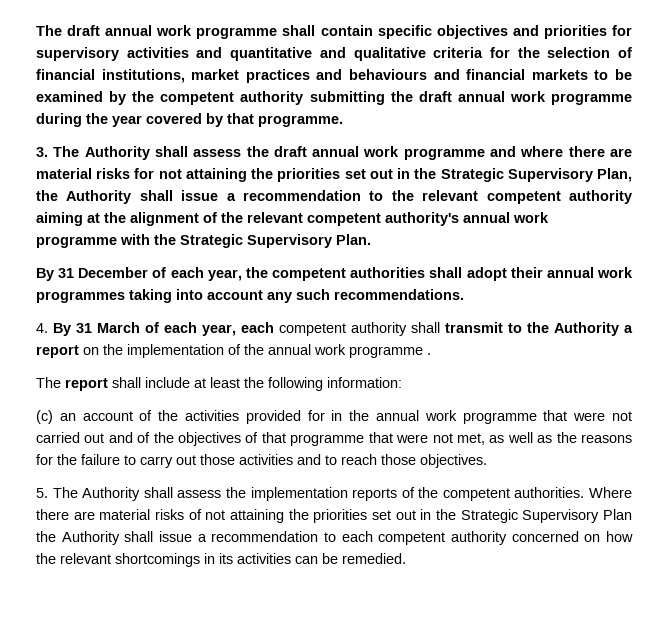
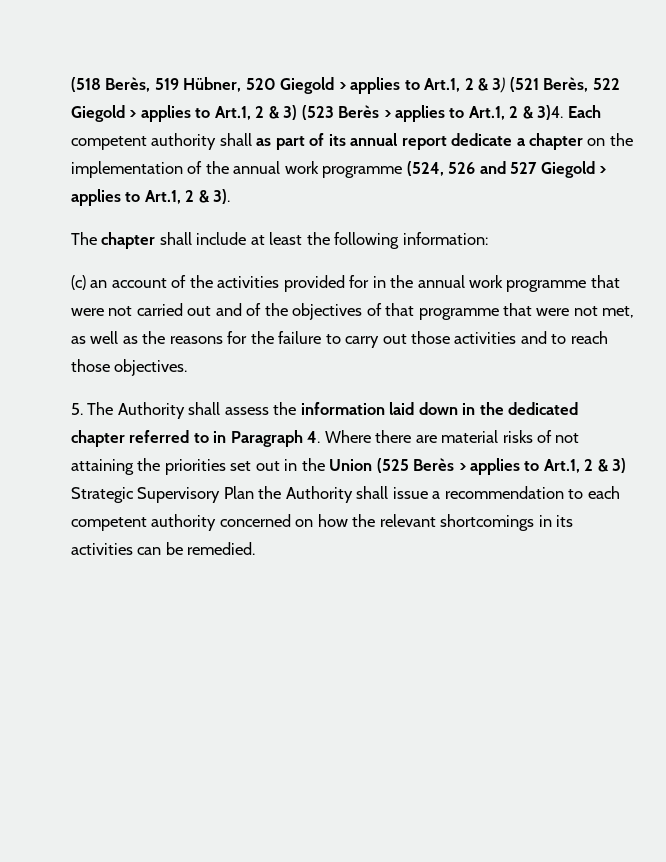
[36,25,632,39] [36,47,632,61] [36,69,633,83] [36,91,633,105] [36,113,343,127] [36,146,632,160] [36,168,632,182] [36,190,632,204] [36,212,549,226] [36,234,371,248] [36,267,633,281] [36,289,464,303] [36,322,633,336] [36,345,79,358] The draft annual work programme shall contain specific objectives and priorities for supervisory activities and quantitative and qualitative criteria for the selection of financial institutions, market practices and behaviours and financial markets to be examined by the competent authority submitting the draft annual work programme during the year covered by that programme. // 3. The Authority shall assess the draft annual work programme and where there are material risks for not attaining the priorities set out in the Strategic Supervisory Plan, the Authority shall issue a recommendation to the relevant competent authority aiming at the alignment of the relevant competent authority's annual work programme with the Strategic Supervisory Plan. // By 31 December of each year, the competent authorities shall adopt their annual work programmes taking into account any such recommendations. // 4. By 31 March of each year, each competent authority shall transmit to the Authority a report -> [71,77,620,94] [71,105,601,122] [71,133,584,150] (518 Berès, 519 Hübner, 520 Giegold > applies to Art.1, 2 & 3) (521 Berès, 522 Giegold > applies to Art.1, 2 & 3) (523 Berès > applies to Art.1, 2 & 3)4. Each competent authority shall as part of its annual report dedicate a chapter
[427,353,431,355] [36,377,108,391] . // The report -> [406,161,607,178] [71,189,231,206] [71,232,156,249] (524, 526 and 527 Giegold > applies to Art.1, 2 & 3). // The chapter
[250,487,585,501] implementation reports of the competent authorities. -> [300,402,579,415] [71,430,321,447] information laid down in the dedicated chapter referred to in Paragraph 4.
(457, 514) none -> [329,458,627,475] Union (525 Berès > applies to Art.1, 2 & 3)

